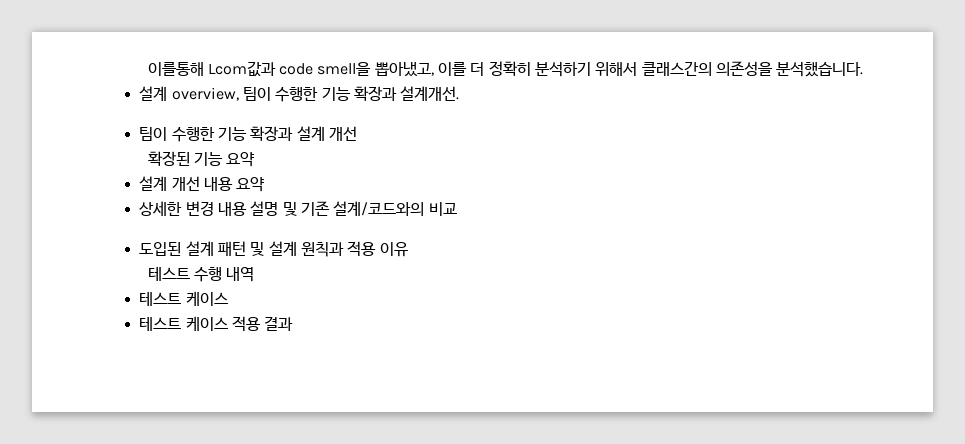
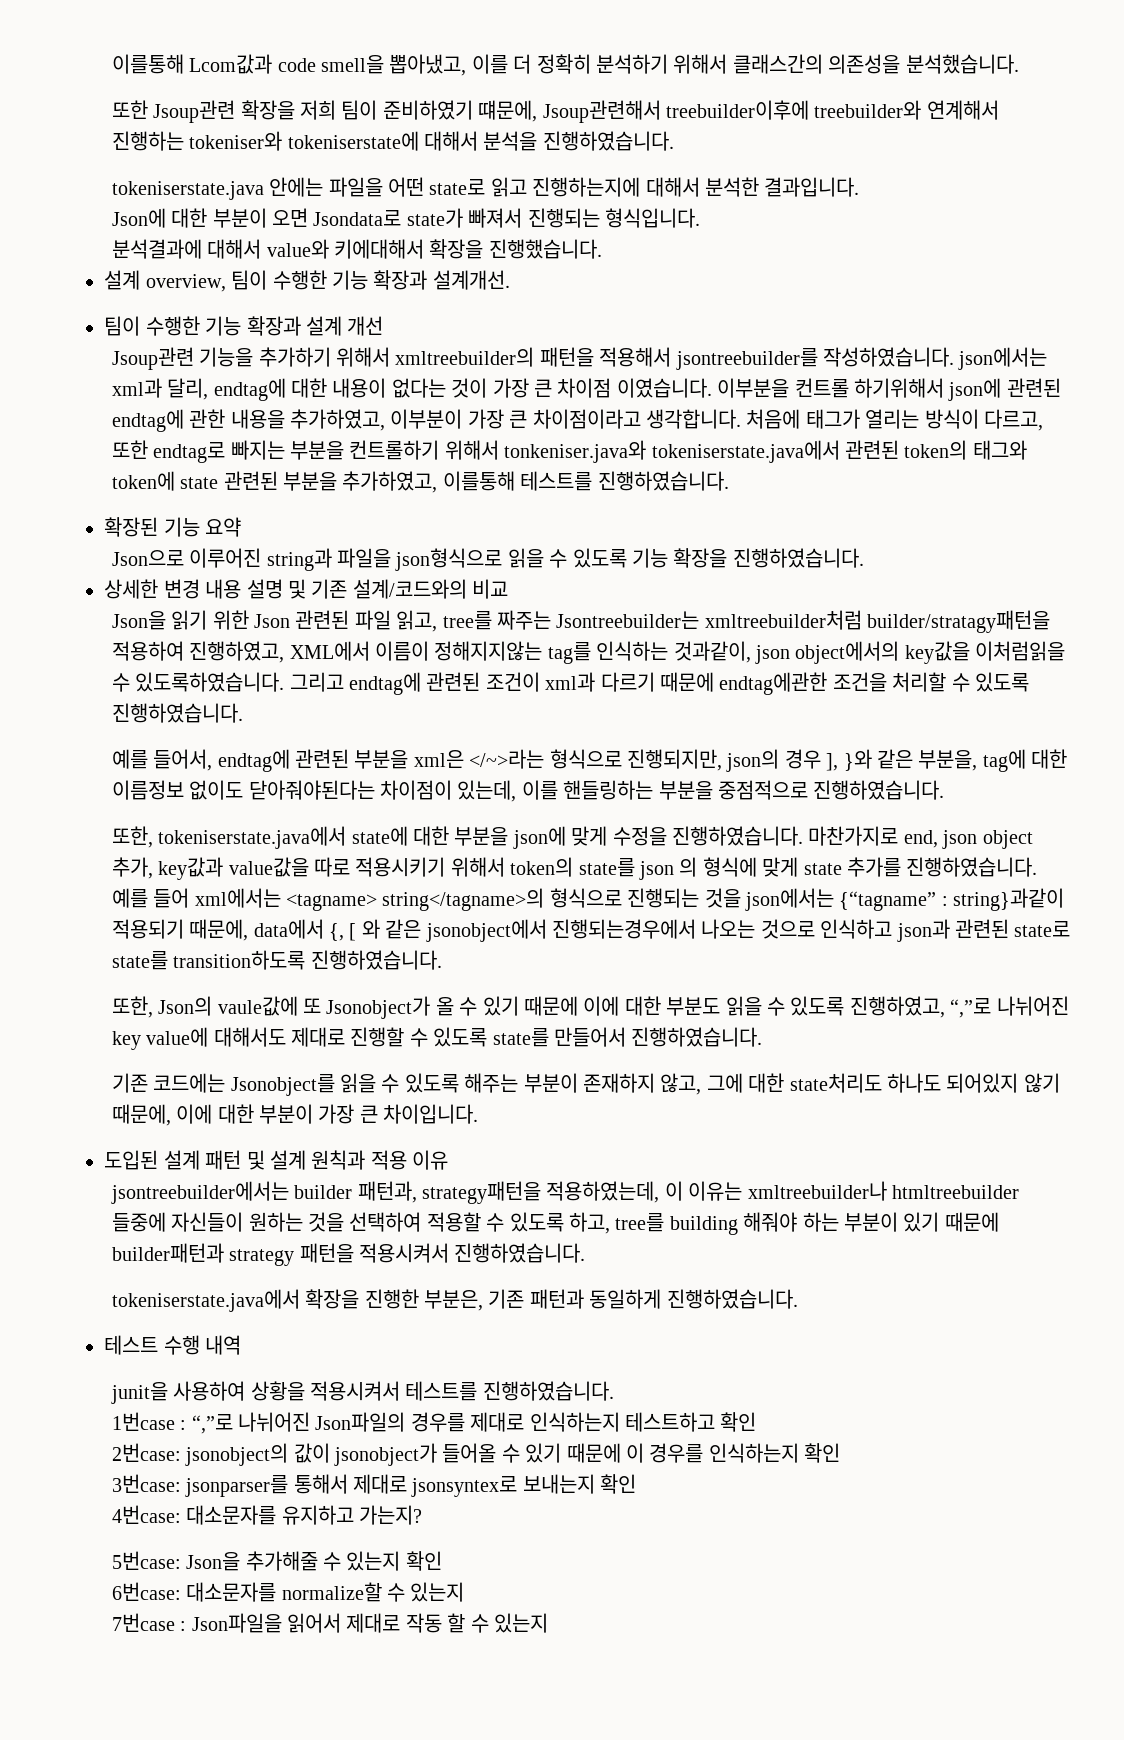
(864, 69) none -> [111,100,999,123] [111,131,674,151] [111,177,860,200] [111,208,700,228] [111,239,602,259] // 또한 Jsoup관련 확장을 저희 팀이 준비하였기 떄문에, Jsoup관련해서 treebuilder이후에 treebuilder와 연계해서 진행하는 tokeniser와 tokeniserstate에 대해서 분석을 진행하였습니다. // tokeniserstate.java 안에는 파일을 어떤 state로 읽고 진행하는지에 대해서 분석한 결과입니다. // Json에 대한 부분이 오면 Jsondata로 state가 빠져서 진행되는 형식입니다. // 분석결과에 대해서 value와 키에대해서 확장을 진행했습니다.
[147,151,256,167] [139,176,266,192] 확장된 기능 요약 // 설계 개선 내용 요약 -> [111,347,1048,370] [111,378,1061,401] [111,409,1043,432] [111,440,1027,463] [111,471,729,493] [104,517,242,537] [111,548,864,571] Jsoup관련 기능을 추가하기 위해서 xmltreebuilder의 패턴을 적용해서 jsontreebuilder를 작성하였습니다. json에서는 xml과 달리, endtag에 대한 내용이 없다는 것이 가장 큰 차이점 이였습니다. 이부분을 컨트롤 하기위해서 json에 관련된 endtag에 관한 내용을 추가하였고, 이부분이 가장 큰 차이점이라고 생각합니다. 처음에 태그가 열리는 방식이 다르고, 또한 endtag로 빠지는 부분을 컨트롤하기 위해서 tonkeniser.java와 tokeniserstate.java에서 관련된 token의 태그와 token에 state 관련된 부분을 추가하였고, 이를통해 테스트를 진행하였습니다. // 확장된 기능 요약 // Json으로 이루어진 string과 파일을 json형식으로 읽을 수 있도록 기능 확장을 진행하였습니다.
(457, 209) none -> [111,610,1051,633] [111,641,1066,664] [111,672,1029,695] [111,703,243,723] [111,749,1068,772] [111,780,945,802] [111,826,1033,849] [111,857,1038,880] [111,888,1065,911] [111,919,1071,942] [111,950,442,970] [111,996,1069,1019] [111,1027,763,1050] [111,1073,1060,1096] [111,1104,479,1126] // Json을 읽기 위한 Json 관련된 파일 읽고, tree를 짜주는 Jsontreebuilder는 xmltreebuilder처럼 builder/stratagy패턴을 적용하여 진행하였고, XML에서 이름이 정해지지않는 tag를 인식하는 것과같이, json object에서의 key값을 이처럼읽을 수 있도록하였습니다. 그리고 endtag에 관련된 조건이 xml과 다르기 때문에 endtag에관한 조건을 처리할 수 있도록 진행하였습니다. // 예를 들어서, endtag에 관련된 부분을 xml은 </~>라는 형식으로 진행되지만, json의 경우 ], }와 같은 부분을, tag에 대한 이름정보 없이도 닫아줘야된다는 차이점이 있는데, 이를 핸들링하는 부분을 중점적으로 진행하였습니다. // 또한, tokeniserstate.java에서 state에 대한 부분을 json에 맞게 수정을 진행하였습니다. 마찬가지로 end, json object 추가, key값과 value값을 따로 적용시키기 위해서 token의 state를 json 의 형식에 맞게 state 추가를 진행하였습니다. 예를 들어 xml에서는 <tagname> string</tagname>의 형식으로 진행되는 것을 json에서는 {“tagname” : string}과같이 적용되기 때문에, data에서 {, [ 와 같은 jsonobject에서 진행되는경우에서 나오는 것으로 인식하고 json과 관련된 state로 state를 transition하도록 진행하였습니다. // 또한, Json의 vaule값에 또 Jsonobject가 올 수 있기 때문에 이에 대한 부분도 읽을 수 있도록 진행하였고, “,”로 나뉘어진 key value에 대해서도 제대로 진행할 수 있도록 state를 만들어서 진행하였습니다. // 기존 코드에는 Jsonobject를 읽을 수 있도록 해주는 부분이 존재하지 않고, 그에 대한 state처리도 하나도 되어있지 않기 때문에, 이에 대한 부분이 가장 큰 차이입니다.
[147,266,255,282] [139,291,228,306] [139,316,294,332] 테스트 수행 내역 // 테스트 케이스 // 테스트 케이스 적용 결과 -> [110,1181,1019,1204] [111,1212,999,1235] [111,1243,586,1266] [111,1289,798,1312] [104,1335,242,1355] [110,1381,614,1404] [111,1412,757,1434] [111,1443,841,1466] [111,1474,637,1497] [111,1505,422,1525] [111,1551,442,1571] [111,1582,465,1602] [111,1613,548,1633] jsontreebuilder에서는 builder 패턴과, strategy패턴을 적용하였는데, 이 이유는 xmltreebuilder나 htmltreebuilder 들중에 자신들이 원하는 것을 선택하여 적용할 수 있도록 하고, tree를 building 해줘야 하는 부분이 있기 때문에 builder패턴과 strategy 패턴을 적용시켜서 진행하였습니다. // tokeniserstate.java에서 확장을 진행한 부분은, 기존 패턴과 동일하게 진행하였습니다. // 테스트 수행 내역 // junit을 사용하여 상황을 적용시켜서 테스트를 진행하였습니다. // 1번case : “,”로 나뉘어진 Json파일의 경우를 제대로 인식하는지 테스트하고 확인 // 2번case: jsonobject의 값이 jsonobject가 들어올 수 있기 때문에 이 경우를 인식하는지 확인 // 3번case: jsonparser를 통해서 제대로 jsonsyntex로 보내는지 확인 // 4번case: 대소문자를 유지하고 가는지? // 5번case: Json을 추가해줄 수 있는지 확인 // 6번case: 대소문자를 normalize할 수 있는지 // 7번case : Json파일을 읽어서 제대로 작동 할 수 있는지

